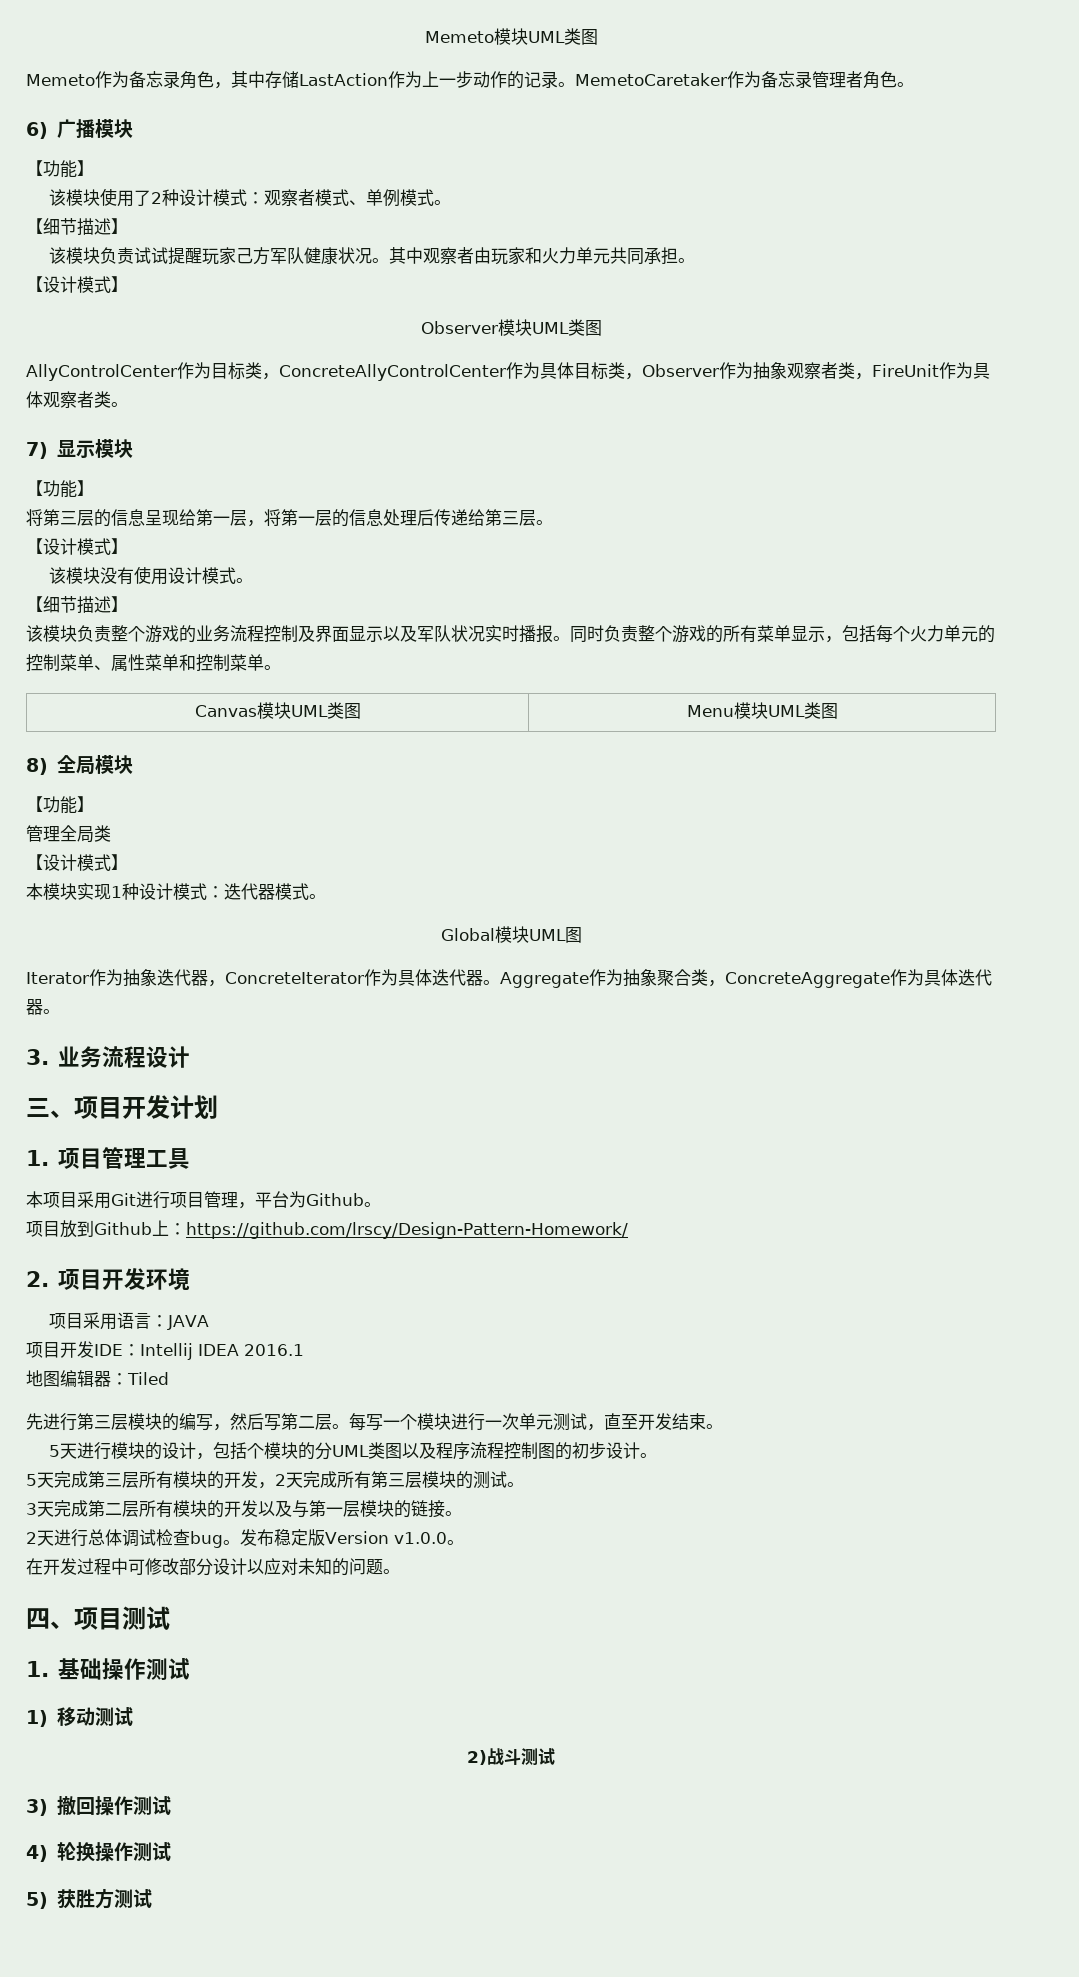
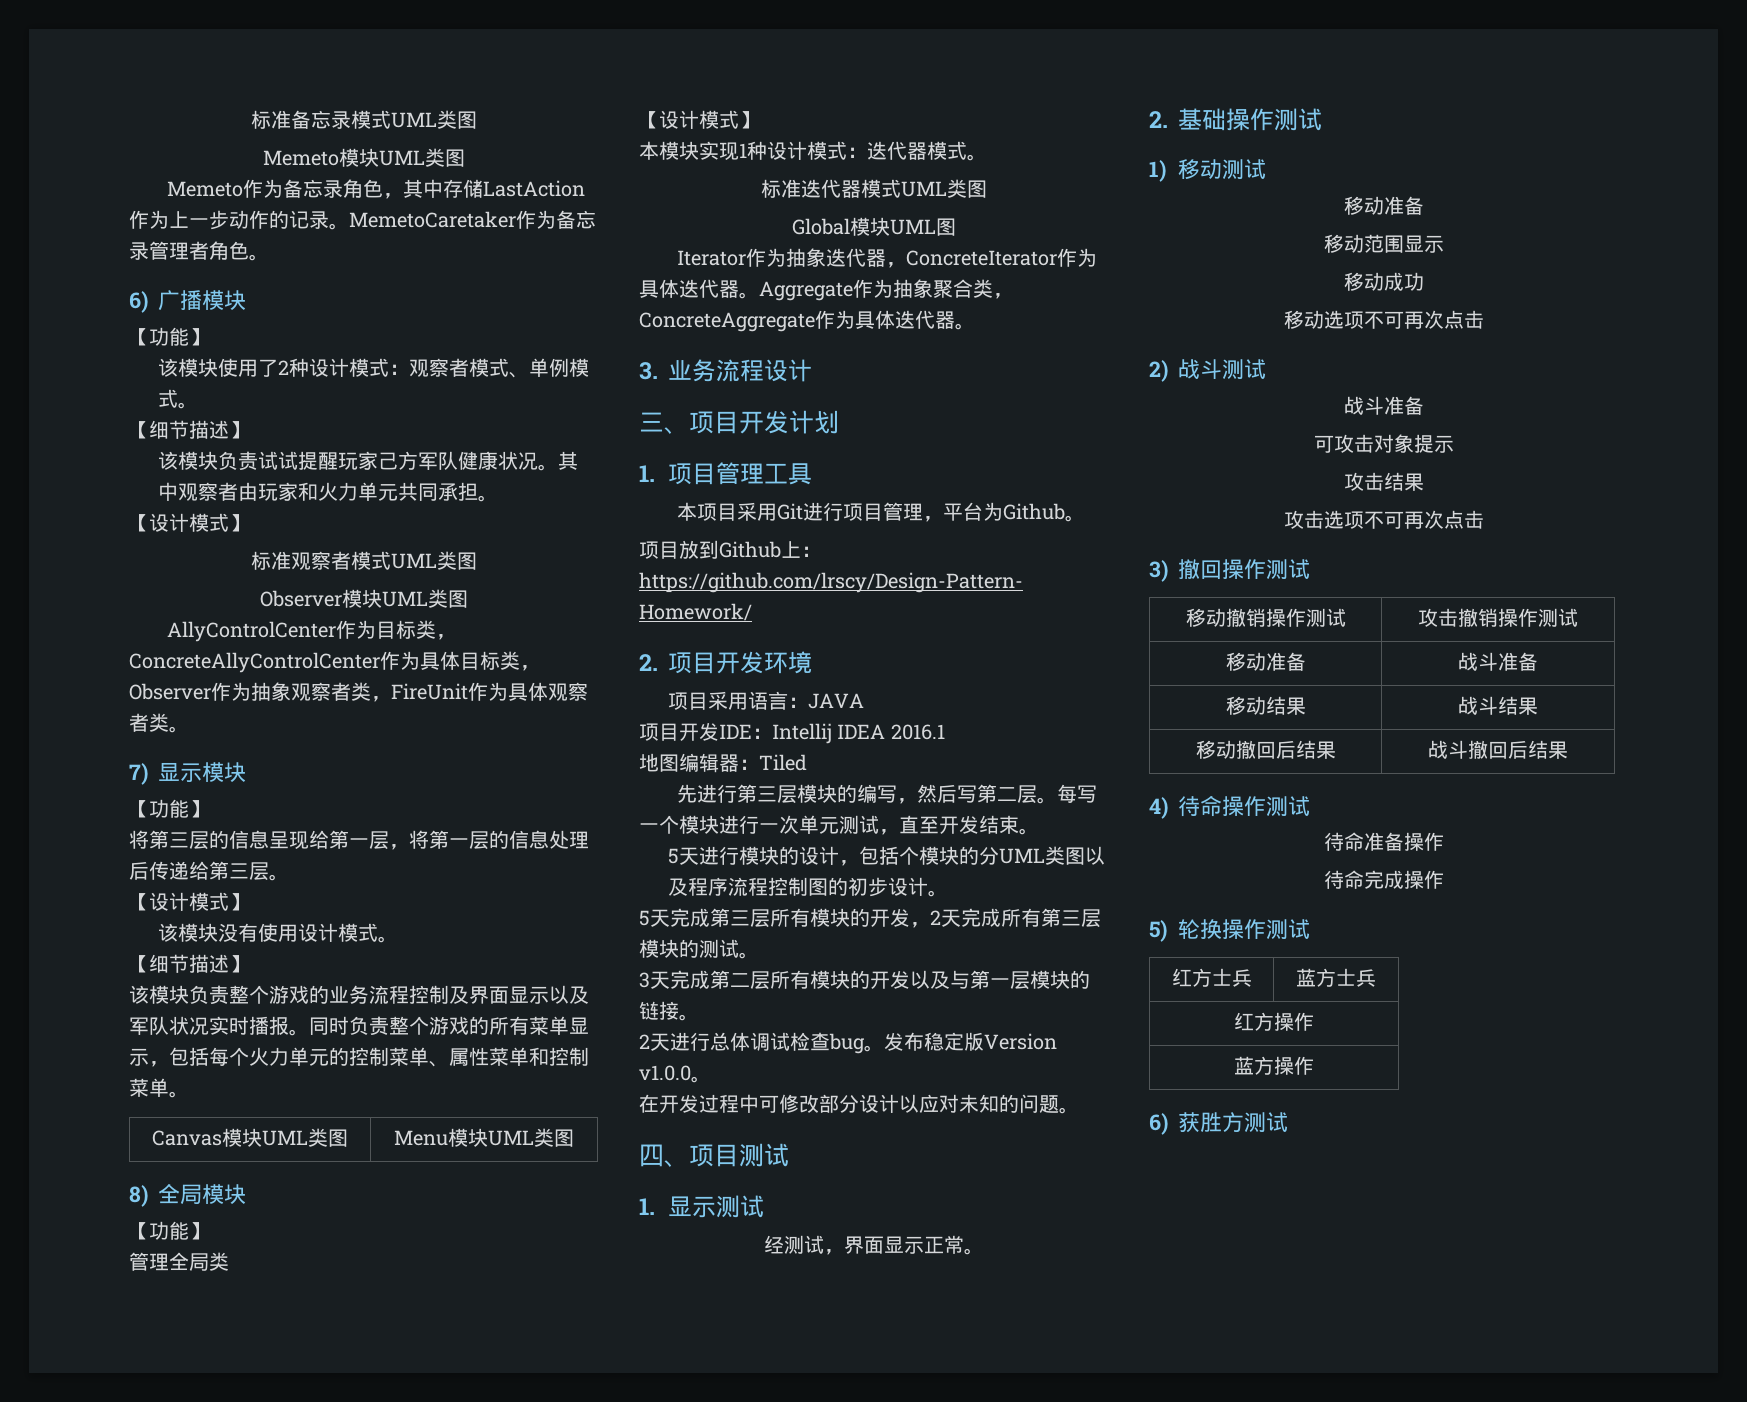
(424, 37) none -> [250,110,477,129] 标准备忘录模式UML类图 //
(128, 284) none -> [250,551,477,570] // 标准观察者模式UML类图
(326, 896) none -> [760,179,987,198] // 标准迭代器模式UML类图
(49, 1669) none -> [668,1195,765,1218] [763,1235,984,1255] [1149,111,1168,128] 显示测试 // 经测试，界面显示正常。 // 2.
[467,1748,555,1766] [26,1796,171,1816] [26,1842,171,1862] [26,1892,48,1909] 2)战斗测试 // 3)撤回操作测试 // 4)轮换操作测试 // 5) -> [1343,196,1424,215] [1323,234,1444,253] [1343,272,1424,291] [1283,310,1484,329] [1149,359,1267,382] [1343,396,1424,415] [1313,434,1454,453] [1343,472,1424,491] [1283,510,1484,529] [1149,559,1311,582] [1185,608,1346,627] [1418,608,1578,627] [1225,652,1306,671] [1458,652,1538,671] [1225,696,1306,715] [1458,696,1538,715] [1195,740,1336,759] [1428,740,1568,759] [1149,795,1311,819] [1323,832,1444,851] [1323,870,1444,889] [1149,919,1311,942] [1171,968,1252,987] [1296,968,1376,987] [1234,1012,1314,1031] [1234,1056,1314,1075] [1149,1113,1168,1135] 移动准备 // 移动范围显示 // 移动成功 // 移动选项不可再次点击 // 2)战斗测试 // 战斗准备 // 可攻击对象提示 // 攻击结果 // 攻击选项不可再次点击 // 3)撤回操作测试 // 移动撤销操作测试 | 攻击撤销操作测试 // 移动准备 | 战斗准备 // 移动结果 | 战斗结果 // 移动撤回后结果 | 战斗撤回后结果 // 4)待命操作测试 // 待命准备操作 // 待命完成操作 // 5)轮换操作测试 // 红方士兵 | 蓝方士兵 // 红方操作 // 蓝方操作 // 6)

